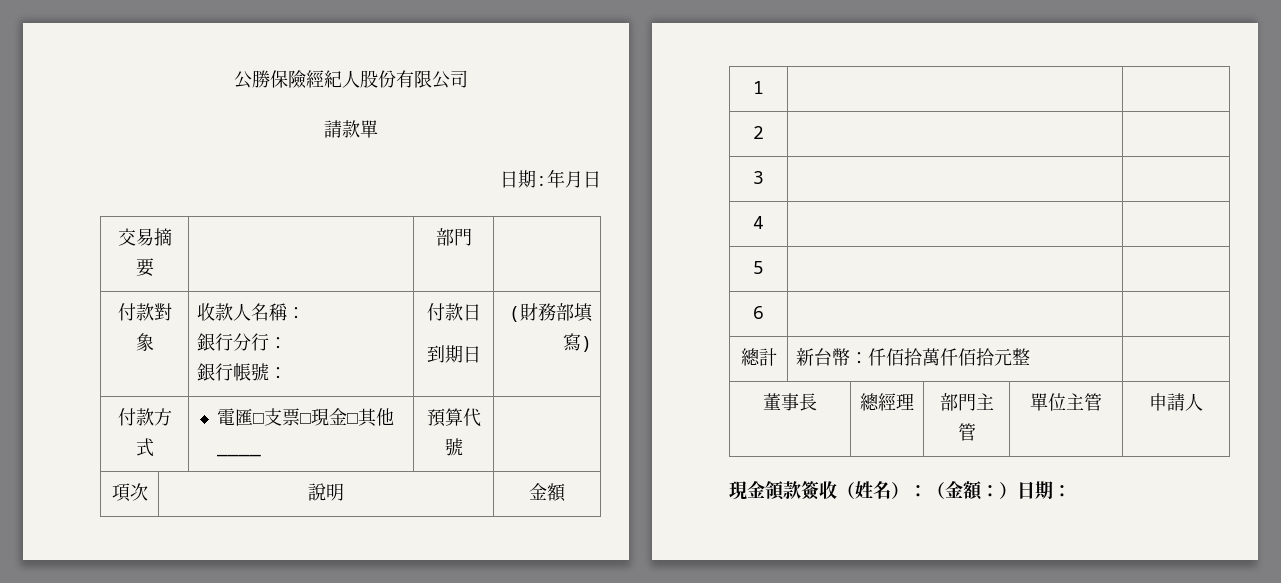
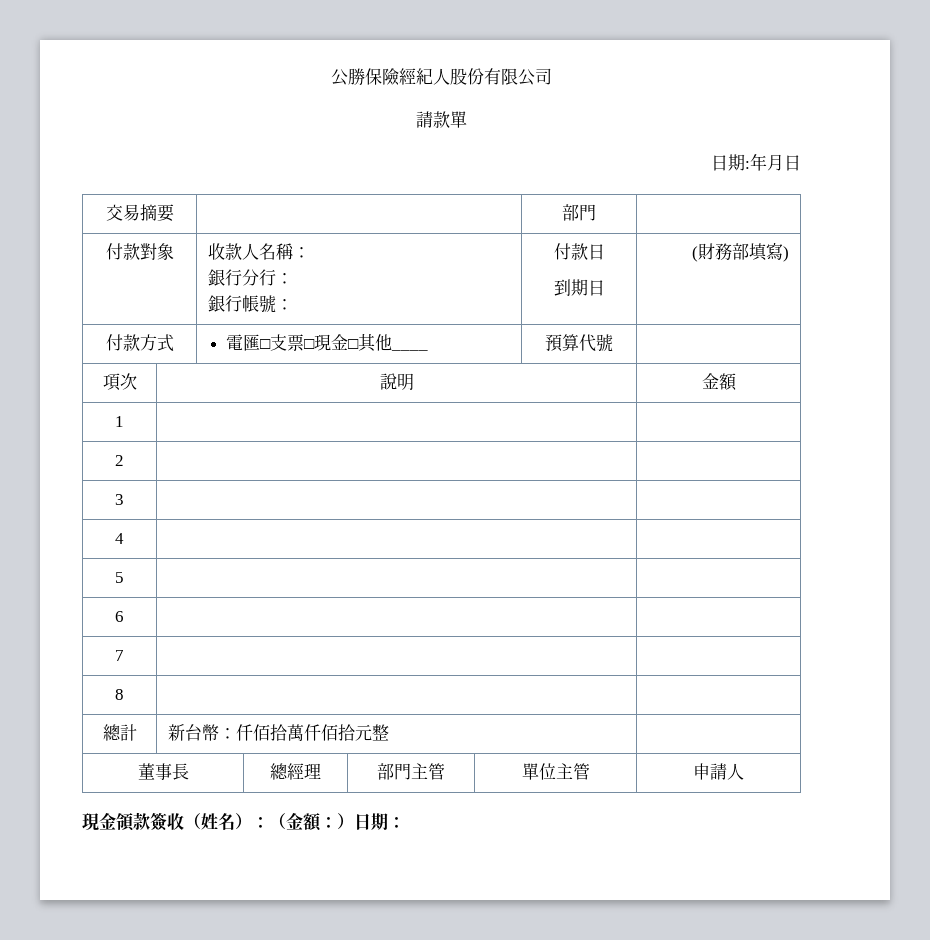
(764, 312) none -> [115,650,124,661] [115,689,124,700] // 7 | | // 8 | |

